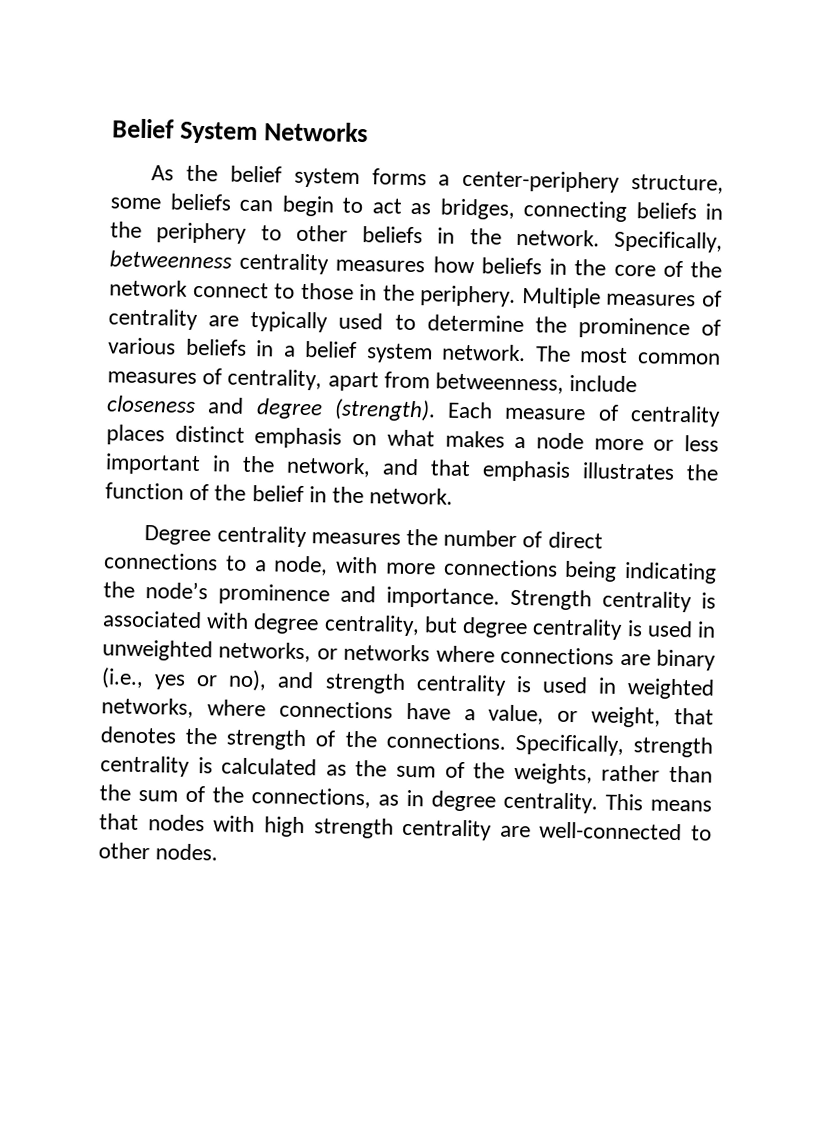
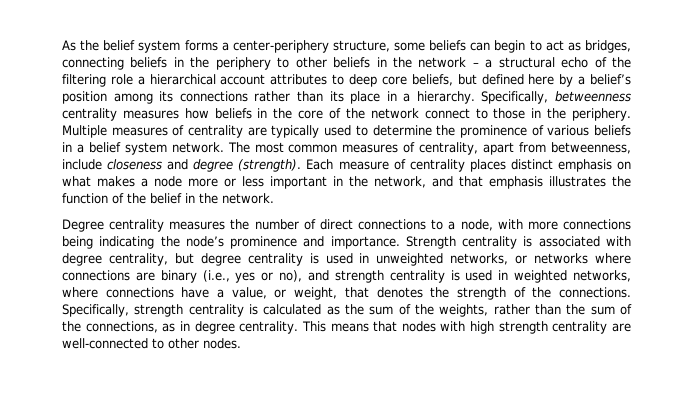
[112,118,368,145] Belief System Networks // -> (62, 45) none
[515,228,600,247] network. -> [418,57,631,68] [62,74,632,87] [62,91,475,104] network – a structural echo of the filtering role a hierarchical account attributes to deep core beliefs, but defined here by a belief’s position among its connections rather than its place in a hierarchy.

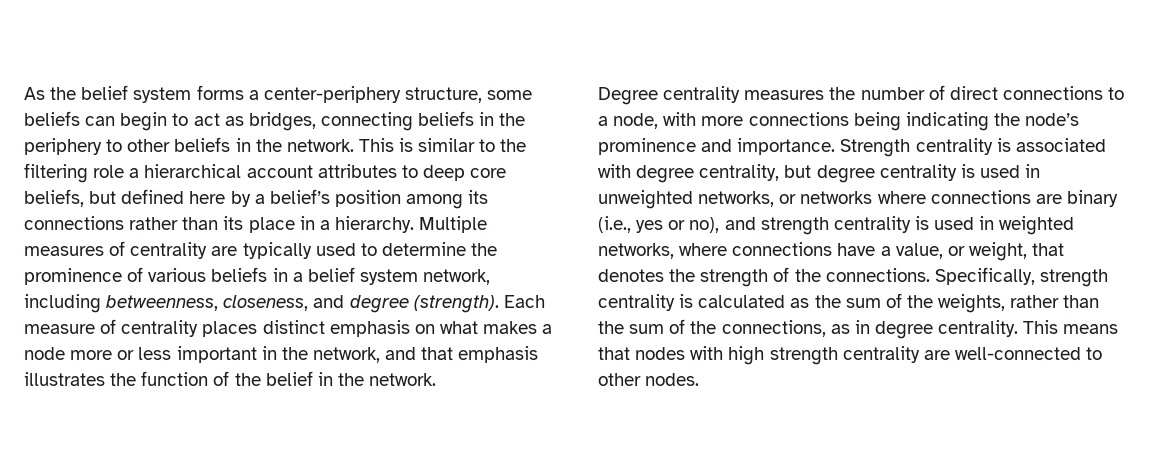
[418,57,607,68] network – a structural echo of -> [286,138,496,152] network. This is similar to
[481,91,632,104] [62,108,632,121] Specifically, betweenness centrality measures how beliefs in the core of the network connect to those in the periphery. -> (414, 224) none
[171,142,631,155] [62,159,163,170] network. The most common measures of centrality, apart from betweenness, include closeness -> [423,269,491,285] [24,294,309,313] network, including betweenness, closeness,

